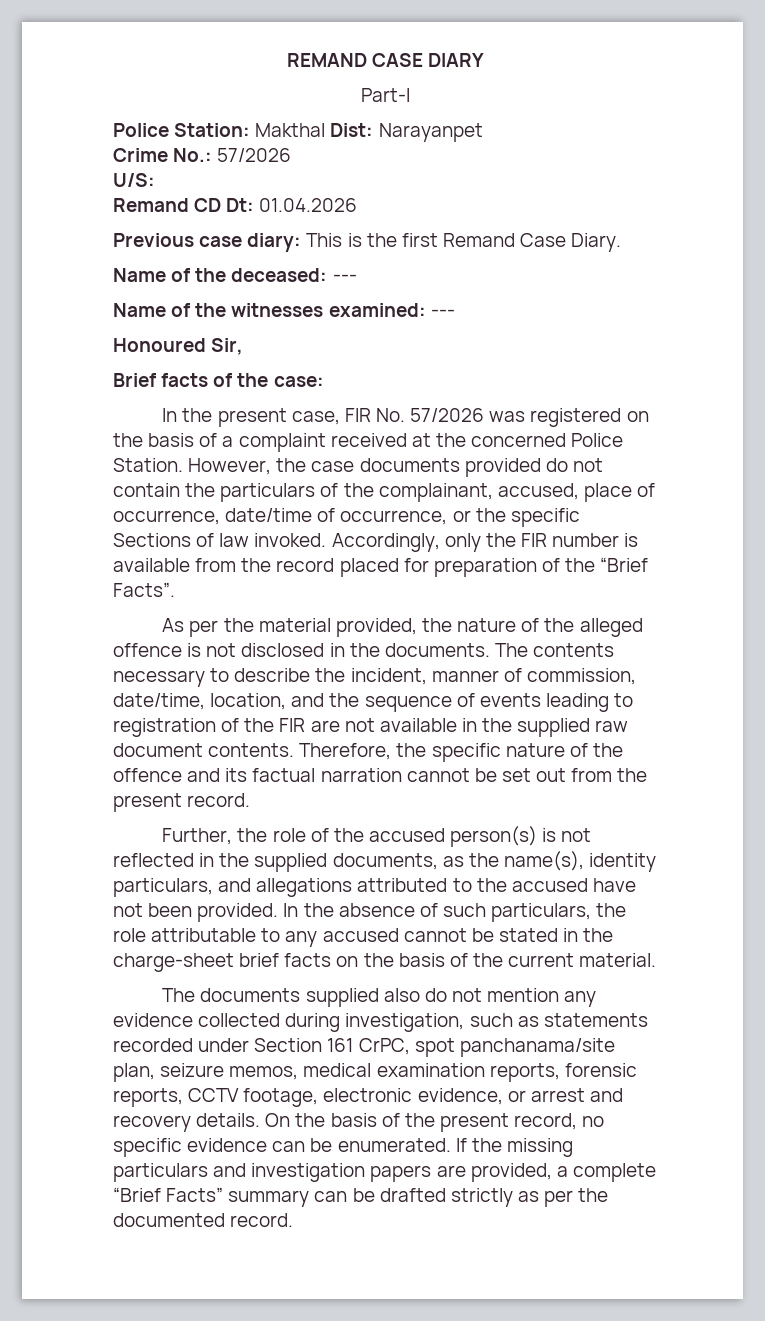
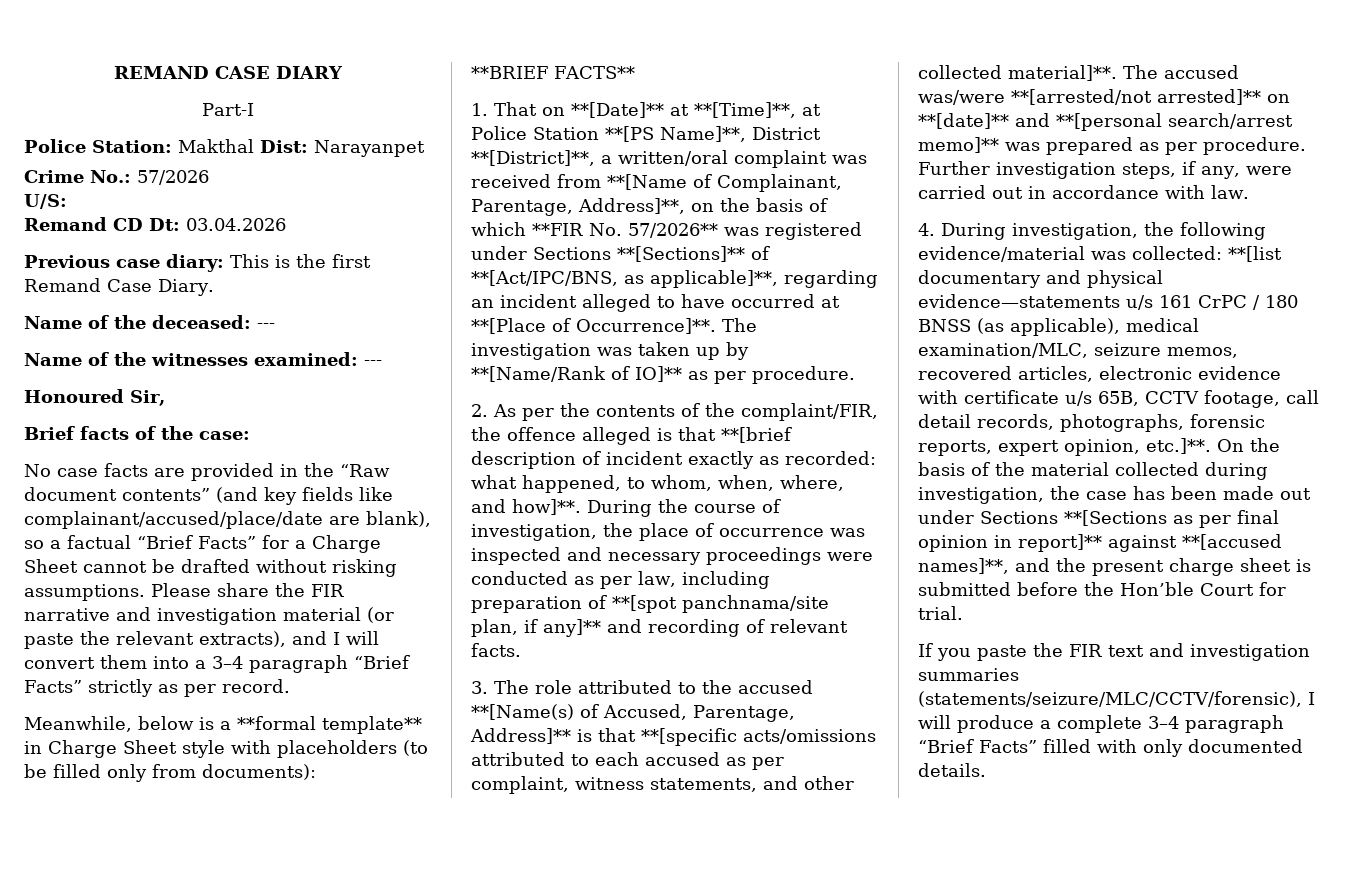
[259,198,358,212] 01.04.2026 -> [186,218,286,231] 03.04.2026
[162,408,649,427] [113,433,624,452] [113,458,603,477] [113,483,656,502] [113,508,580,527] [113,533,639,552] [113,557,649,577] [113,582,175,597] [162,618,643,637] [113,643,615,657] [113,668,636,687] [113,693,634,712] [113,718,629,737] [113,743,623,762] [113,768,648,782] [113,793,251,812] [162,826,592,847] [113,851,657,872] [113,878,636,897] [113,903,627,922] [113,928,614,947] [113,953,657,972] [162,988,597,1007] [113,1013,648,1032] [113,1038,615,1057] [113,1063,637,1082] [113,1088,623,1107] [113,1113,261,1132] In the present case, FIR No. 57/2026 was registered on the basis of a complaint received at the concerned Police Station. However, the case documents provided do not contain the particulars of the complainant, accused, place of occurrence, date/time of occurrence, or the specific Sections of law invoked. Accordingly, only the FIR number is available from the record placed for preparation of the “Brief Facts”. // As per the material provided, the nature of the alleged offence is not disclosed in the documents. The contents necessary to describe the incident, manner of commission, date/time, location, and the sequence of events leading to registration of the FIR are not available in the supplied raw document contents. Therefore, the specific nature of the offence and its factual narration cannot be set out from the present record. // Further, the role of the accused person(s) is not reflected in the supplied documents, as the name(s), identity particulars, and allegations attributed to the accused have not been provided. In the absence of such particulars, the role attributable to any accused cannot be stated in the charge-sheet brief facts on the basis of the current material. // The documents supplied also do not mention any evidence collected during investigation, such as statements recorded under Section 161 CrPC, spot panchanama/site plan, seizure memos, medical examination reports, forensic reports, CCTV footage, electronic evidence, or arrest and recovery details. -> [24,463,390,481] [24,487,393,505] [24,511,431,529] [24,535,381,553] [24,559,397,577] [24,583,344,601] [24,607,394,625] [24,631,379,649] [24,655,410,673] [24,679,290,697] [24,716,422,734] [24,740,428,758] [24,764,316,782] [471,66,635,79] [471,102,821,118] [471,126,821,142] [471,150,867,168] [471,174,842,192] [471,198,828,216] [471,222,862,240] [471,246,770,262] [471,270,878,288] [471,294,840,312] [471,318,757,334] [471,342,749,360] [471,366,855,384] [471,403,878,421] [471,427,792,445] [471,451,876,469] [471,475,844,493] [471,499,781,517] [471,523,865,541] [471,547,873,565] [471,571,770,589] [471,595,829,613] [471,619,848,637] [471,643,521,657] [471,680,813,694] [471,704,795,722] [470,728,876,746] [471,752,784,770] [471,776,854,794] [918,65,1239,81] [918,89,1290,105] [918,113,1293,131] [918,137,1306,155] [918,161,1292,179] [918,185,1249,199] [918,222,1266,240] [918,246,1282,262] [918,270,1163,288] [918,294,1298,310] [918,318,1199,336] [918,343,1238,358] [918,366,1281,382] [918,390,1319,408] [918,414,1265,432] [918,438,1211,456] No case facts are provided in the “Raw document contents” (and key fields like complainant/accused/place/date are blank), so a factual “Brief Facts” for a Charge Sheet cannot be drafted without risking assumptions. Please share the FIR narrative and investigation material (or paste the relevant extracts), and I will convert them into a 3–4 paragraph “Brief Facts” strictly as per record. // Meanwhile, below is a **formal template** in Charge Sheet style with placeholders (to be filled only from documents): // **BRIEF FACTS** // 1. That on **[Date]** at **[Time]**, at Police Station **[PS Name]**, District **[District]**, a written/oral complaint was received from **[Name of Complainant, Parentage, Address]**, on the basis of which **FIR No. 57/2026** was registered under Sections **[Sections]** of **[Act/IPC/BNS, as applicable]**, regarding an incident alleged to have occurred at **[Place of Occurrence]**. The investigation was taken up by **[Name/Rank of IO]** as per procedure. // 2. As per the contents of the complaint/FIR, the offence alleged is that **[brief description of incident exactly as recorded: what happened, to whom, when, where, and how]**. During the course of investigation, the place of occurrence was inspected and necessary proceedings were conducted as per law, including preparation of **[spot panchnama/site plan, if any]** and recording of relevant facts. // 3. The role attributed to the accused **[Name(s) of Accused, Parentage, Address]** is that **[specific acts/omissions attributed to each accused as per complaint, witness statements, and other collected material]**. The accused was/were **[arrested/not arrested]** on **[date]** and **[personal search/arrest memo]** was prepared as per procedure. Further investigation steps, if any, were carried out in accordance with law. // 4. During investigation, the following evidence/material was collected: **[list documentary and physical evidence—statements u/s 161 CrPC / 180 BNSS (as applicable), medical examination/MLC, seizure memos, recovered articles, electronic evidence with certificate u/s 65B, CCTV footage, call detail records, photographs, forensic reports, expert opinion, etc.]**.
[439,1113,605,1132] [113,1138,573,1157] [113,1163,656,1182] [113,1187,609,1207] [113,1213,294,1227] present record, no specific evidence can be enumerated. If the missing particulars and investigation papers are provided, a complete “Brief Facts” summary can be drafted strictly as per the documented record. -> [1031,462,1268,480] [918,486,1311,504] [918,510,1279,528] [918,534,1282,552] [918,558,1311,576] [918,582,1286,596] [918,606,963,620] [918,643,1310,661] [918,668,1019,681] [918,691,1315,707] [918,715,1284,733] [918,739,1303,757] [918,763,986,777] material collected during investigation, the case has been made out under Sections **[Sections as per final opinion in report]** against **[accused names]**, and the present charge sheet is submitted before the Hon’ble Court for trial. // If you paste the FIR text and investigation summaries (statements/seizure/MLC/CCTV/forensic), I will produce a complete 3–4 paragraph “Brief Facts” filled with only documented details.

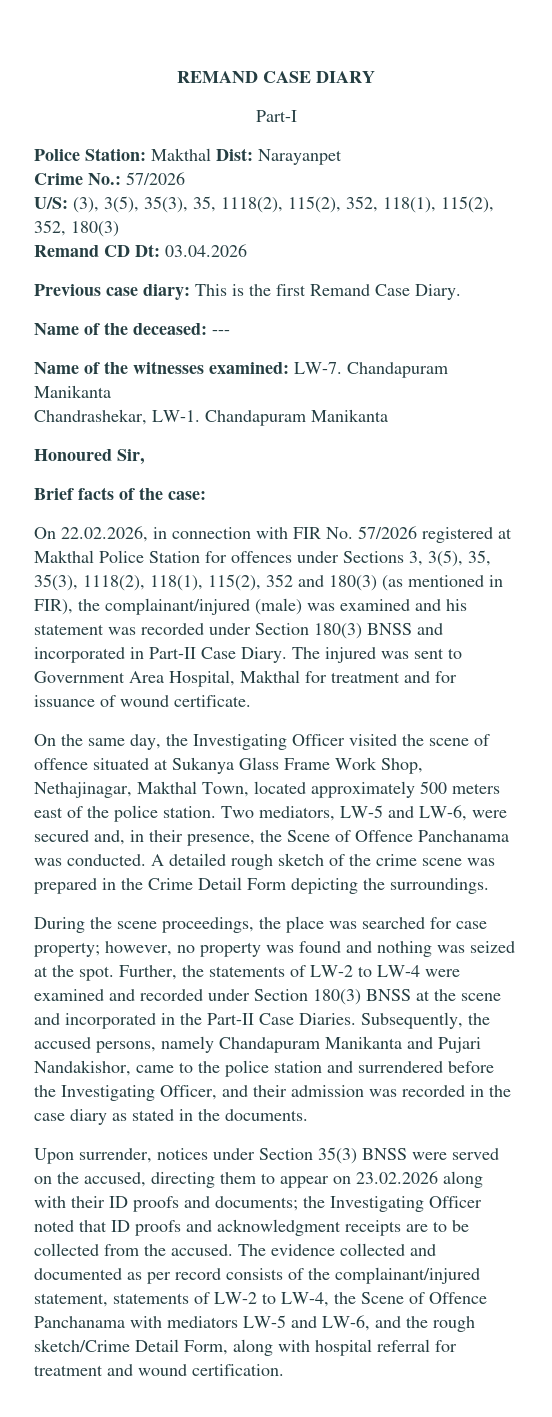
(67, 201) none -> [73,196,494,213] [34,220,119,237] (3), 3(5), 35(3), 35, 1118(2), 115(2), 352, 118(1), 115(2), 352, 180(3)
[364,360,382,366] --- -> [294,362,448,378] [34,385,111,398] [34,409,388,426] LW-7. Chandapuram Manikanta // Chandrashekar, LW-1. Chandapuram Manikanta
[24,463,390,481] [24,487,393,505] [24,511,431,529] [24,535,381,553] [24,559,397,577] [24,583,344,601] [24,607,394,625] [24,631,379,649] [24,655,410,673] [24,679,290,697] [24,716,422,734] [24,740,428,758] [24,764,316,782] [471,66,635,79] [471,102,821,118] [471,126,821,142] [471,150,867,168] [471,174,842,192] [471,198,828,216] [471,222,862,240] [471,246,770,262] [471,270,878,288] [471,294,840,312] [471,318,757,334] [471,342,749,360] [471,366,855,384] [471,403,878,421] [471,427,792,445] [471,451,876,469] [471,475,844,493] [471,499,781,517] [471,523,865,541] [471,547,873,565] [471,571,770,589] [471,595,829,613] [471,619,848,637] [471,643,521,657] [471,680,813,694] [471,704,795,722] [470,728,876,746] [471,752,784,770] [471,776,854,794] [918,65,1239,81] [918,89,1290,105] [918,113,1293,131] [918,137,1306,155] [918,161,1292,179] [918,185,1249,199] [918,222,1266,240] [918,246,1282,262] [918,270,1163,288] [918,294,1298,310] [918,318,1199,336] [918,343,1238,358] [918,366,1281,382] [918,390,1319,408] [918,414,1265,432] [918,438,1280,456] [918,462,1268,480] [918,486,1311,504] [918,510,1279,528] [918,534,1282,552] [918,558,1311,576] [918,582,1286,596] [918,606,963,620] [918,643,1310,661] [918,668,1019,681] [918,691,1315,707] [918,715,1284,733] [918,739,1303,757] [918,763,986,777] No case facts are provided in the “Raw document contents” (and key fields like complainant/accused/place/date are blank), so a factual “Brief Facts” for a Charge Sheet cannot be drafted without risking assumptions. Please share the FIR narrative and investigation material (or paste the relevant extracts), and I will convert them into a 3–4 paragraph “Brief Facts” strictly as per record. // Meanwhile, below is a **formal template** in Charge Sheet style with placeholders (to be filled only from documents): // **BRIEF FACTS** // 1. That on **[Date]** at **[Time]**, at Police Station **[PS Name]**, District **[District]**, a written/oral complaint was received from **[Name of Complainant, Parentage, Address]**, on the basis of which **FIR No. 57/2026** was registered under Sections **[Sections]** of **[Act/IPC/BNS, as applicable]**, regarding an incident alleged to have occurred at **[Place of Occurrence]**. The investigation was taken up by **[Name/Rank of IO]** as per procedure. // 2. As per the contents of the complaint/FIR, the offence alleged is that **[brief description of incident exactly as recorded: what happened, to whom, when, where, and how]**. During the course of investigation, the place of occurrence was inspected and necessary proceedings were conducted as per law, including preparation of **[spot panchnama/site plan, if any]** and recording of relevant facts. // 3. The role attributed to the accused **[Name(s) of Accused, Parentage, Address]** is that **[specific acts/omissions attributed to each accused as per complaint, witness statements, and other collected material]**. The accused was/were **[arrested/not arrested]** on **[date]** and **[personal search/arrest memo]** was prepared as per procedure. Further investigation steps, if any, were carried out in accordance with law. // 4. During investigation, the following evidence/material was collected: **[list documentary and physical evidence—statements u/s 161 CrPC / 180 BNSS (as applicable), medical examination/MLC, seizure memos, recovered articles, electronic evidence with certificate u/s 65B, CCTV footage, call detail records, photographs, forensic reports, expert opinion, etc.]**. On the basis of the material collected during investigation, the case has been made out under Sections **[Sections as per final opinion in report]** against **[accused names]**, and the present charge sheet is submitted before the Hon’ble Court for trial. // If you paste the FIR text and investigation summaries (statements/seizure/MLC/CCTV/forensic), I will produce a complete 3–4 paragraph “Brief Facts” filled with only documented details. -> [34,526,512,543] [34,550,491,567] [34,574,503,591] [34,598,467,615] [34,623,443,639] [34,647,462,663] [34,670,457,687] [34,695,251,707] [34,734,490,750] [34,757,423,774] [34,781,500,798] [34,805,507,822] [34,830,509,846] [34,853,495,870] [34,877,489,894] [34,916,487,933] [34,941,515,957] [34,965,460,981] [34,989,501,1005] [34,1012,490,1029] [34,1036,481,1053] [34,1060,494,1077] [34,1085,511,1101] [34,1109,308,1125] [34,1147,499,1164] [34,1171,483,1188] [34,1196,482,1212] [34,1219,469,1236] [34,1243,436,1256] [34,1267,480,1284] [34,1292,487,1307] [34,1315,475,1332] [34,1339,457,1356] [34,1364,284,1376] On 22.02.2026, in connection with FIR No. 57/2026 registered at Makthal Police Station for offences under Sections 3, 3(5), 35, 35(3), 1118(2), 118(1), 115(2), 352 and 180(3) (as mentioned in FIR), the complainant/injured (male) was examined and his statement was recorded under Section 180(3) BNSS and incorporated in Part-II Case Diary. The injured was sent to Government Area Hospital, Makthal for treatment and for issuance of wound certificate. // On the same day, the Investigating Officer visited the scene of offence situated at Sukanya Glass Frame Work Shop, Nethajinagar, Makthal Town, located approximately 500 meters east of the police station. Two mediators, LW-5 and LW-6, were secured and, in their presence, the Scene of Offence Panchanama was conducted. A detailed rough sketch of the crime scene was prepared in the Crime Detail Form depicting the surroundings. // During the scene proceedings, the place was searched for case property; however, no property was found and nothing was seized at the spot. Further, the statements of LW-2 to LW-4 were examined and recorded under Section 180(3) BNSS at the scene and incorporated in the Part-II Case Diaries. Subsequently, the accused persons, namely Chandapuram Manikanta and Pujari Nandakishor, came to the police station and surrendered before the Investigating Officer, and their admission was recorded in the case diary as stated in the documents. // Upon surrender, notices under Section 35(3) BNSS were served on the accused, directing them to appear on 23.02.2026 along with their ID proofs and documents; the Investigating Officer noted that ID proofs and acknowledgment receipts are to be collected from the accused. The evidence collected and documented as per record consists of the complainant/injured statement, statements of LW-2 to LW-4, the Scene of Offence Panchanama with mediators LW-5 and LW-6, and the rough sketch/Crime Detail Form, along with hospital referral for treatment and wound certification.

